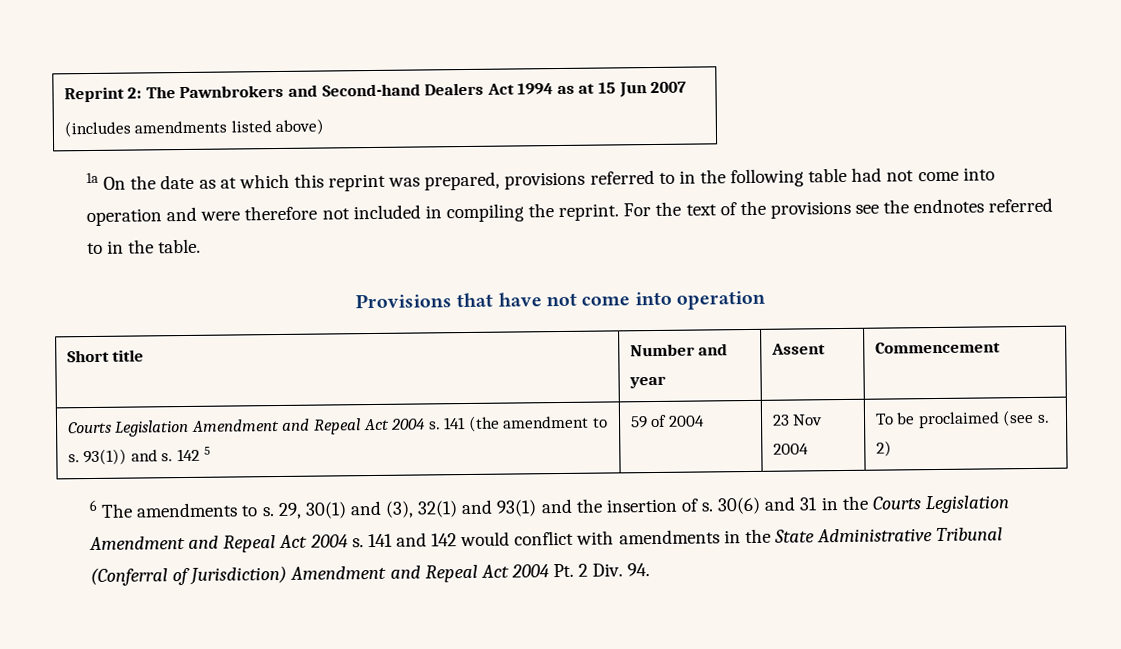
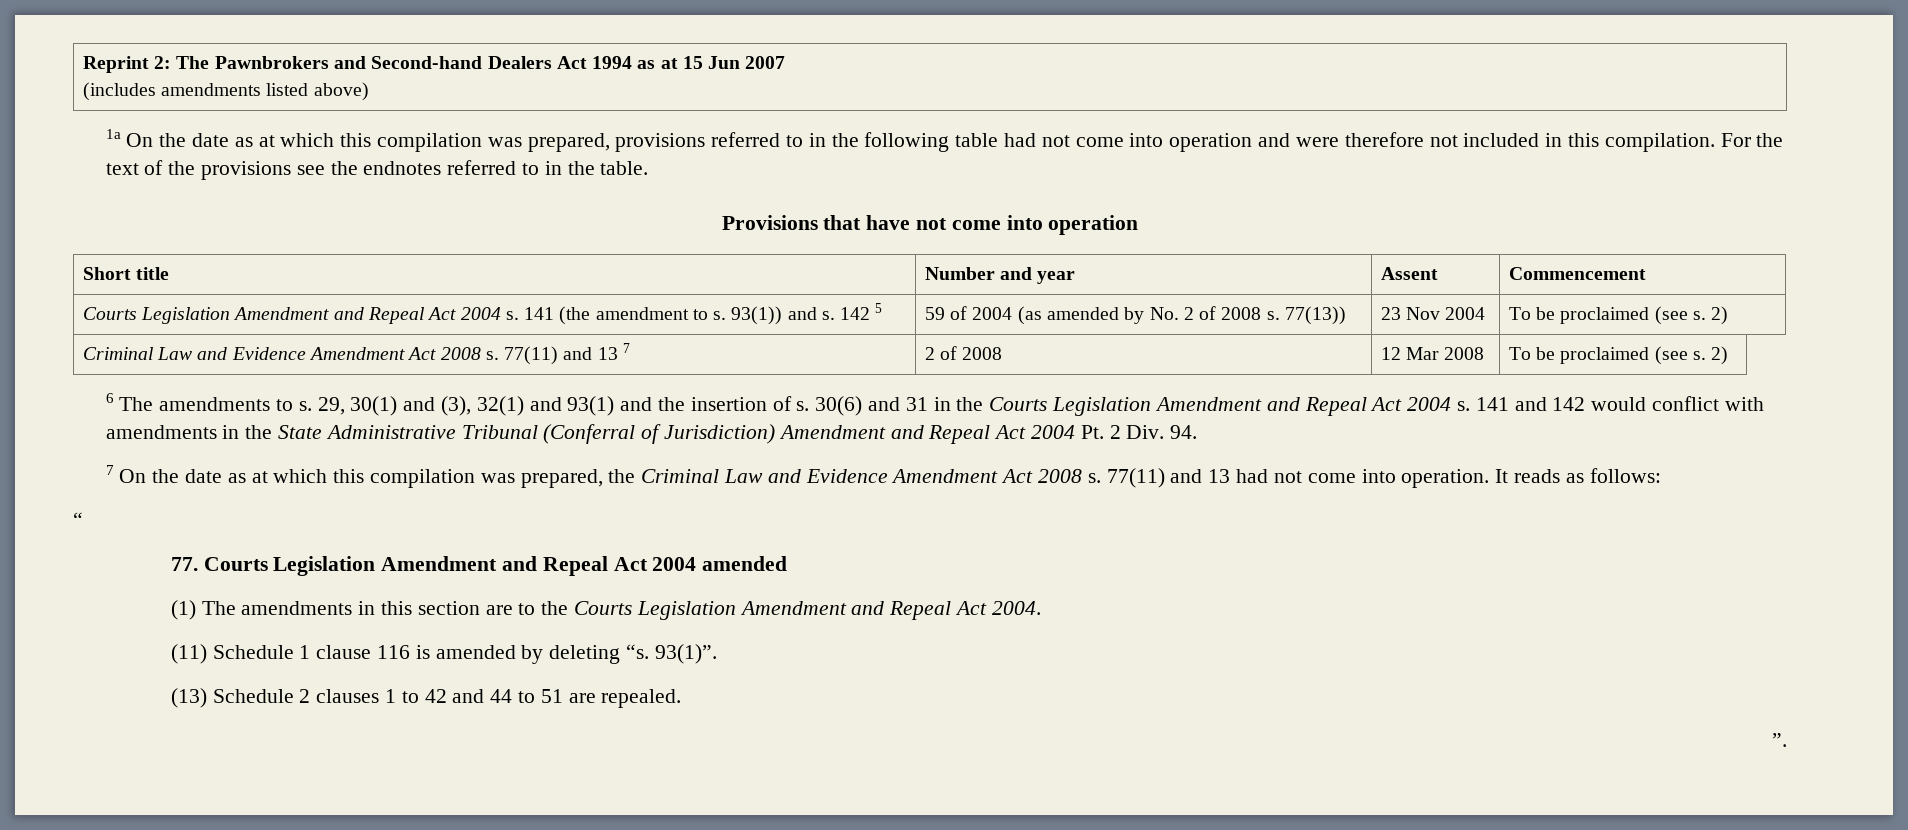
[328,173,387,192] reprint -> [377,133,483,152] compilation
[445,203,620,223] compiling the reprint. -> [1567,133,1715,152] this compilation.
(705, 421) none -> [1017,306,1346,325] (as amended by No. 2 of 2008 s. 77(13))
(892, 448) none -> [82,343,630,365] [924,346,1003,360] [1380,347,1485,360] [1508,346,1729,365] // Criminal Law and Evidence Amendment Act 2008 s. 77(11) and 13 7 | 2 of 2008 | 12 Mar 2008 | To be proclaimed (see s. 2)
(651, 570) none -> [105,465,1661,488] [73,512,83,527] [170,556,788,576] [170,600,1041,620] [170,644,717,664] [170,688,682,708] [1772,733,1787,747] // 7 On the date as at which this compilation was prepared, the Criminal Law and Evidence Amendment Act 2008 s. 77(11) and 13 had not come into operation. It reads as follows: // “ // 77. Courts Legislation Amendment and Repeal Act 2004 amended // (1) The amendments in this section are to the Courts Legislation Amendment and Repeal Act 2004. // (11) Schedule 1 clause 116 is amended by deleting “s. 93(1)”. // (13) Schedule 2 clauses 1 to 42 and 44 to 51 are repealed. // ”.

